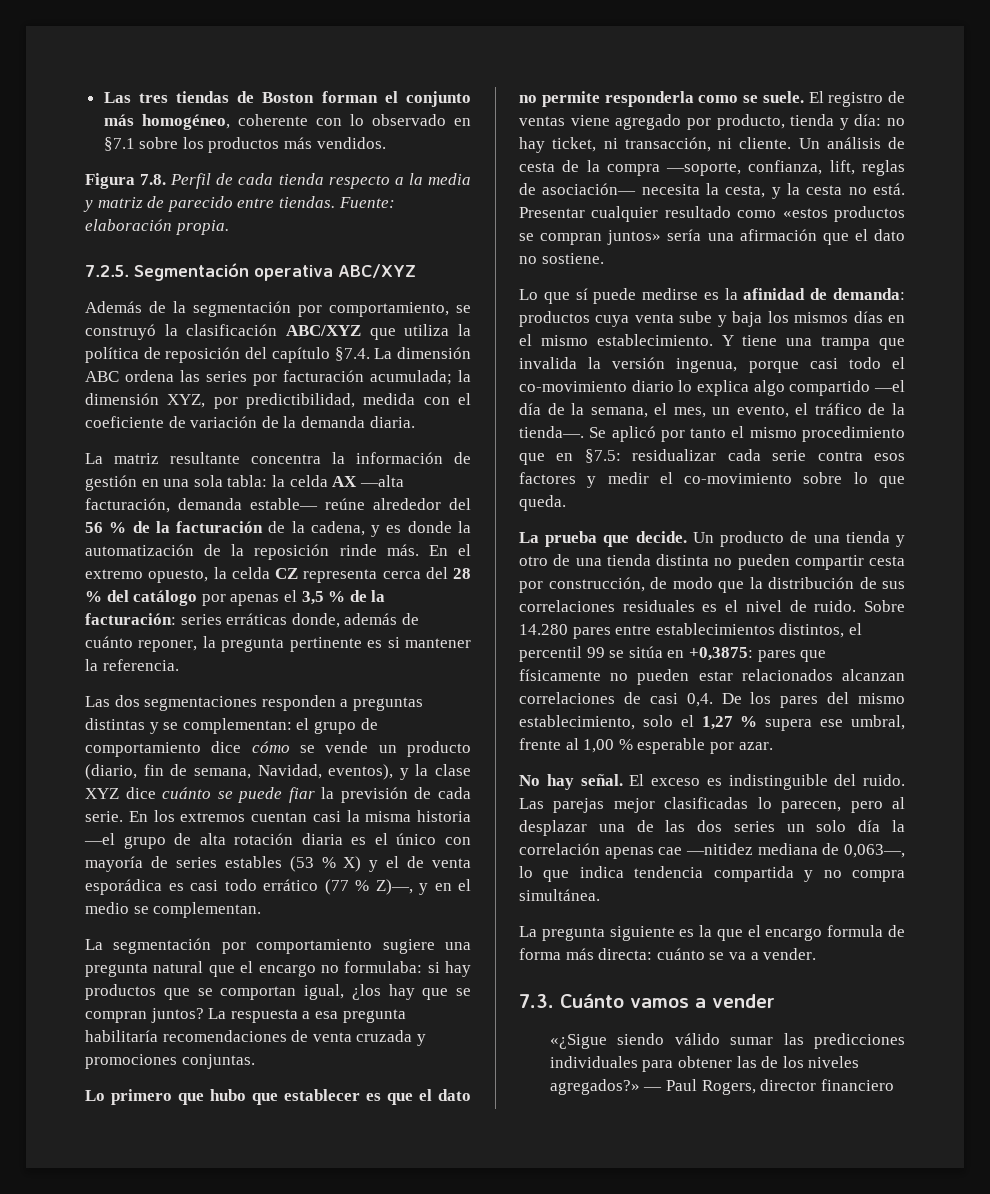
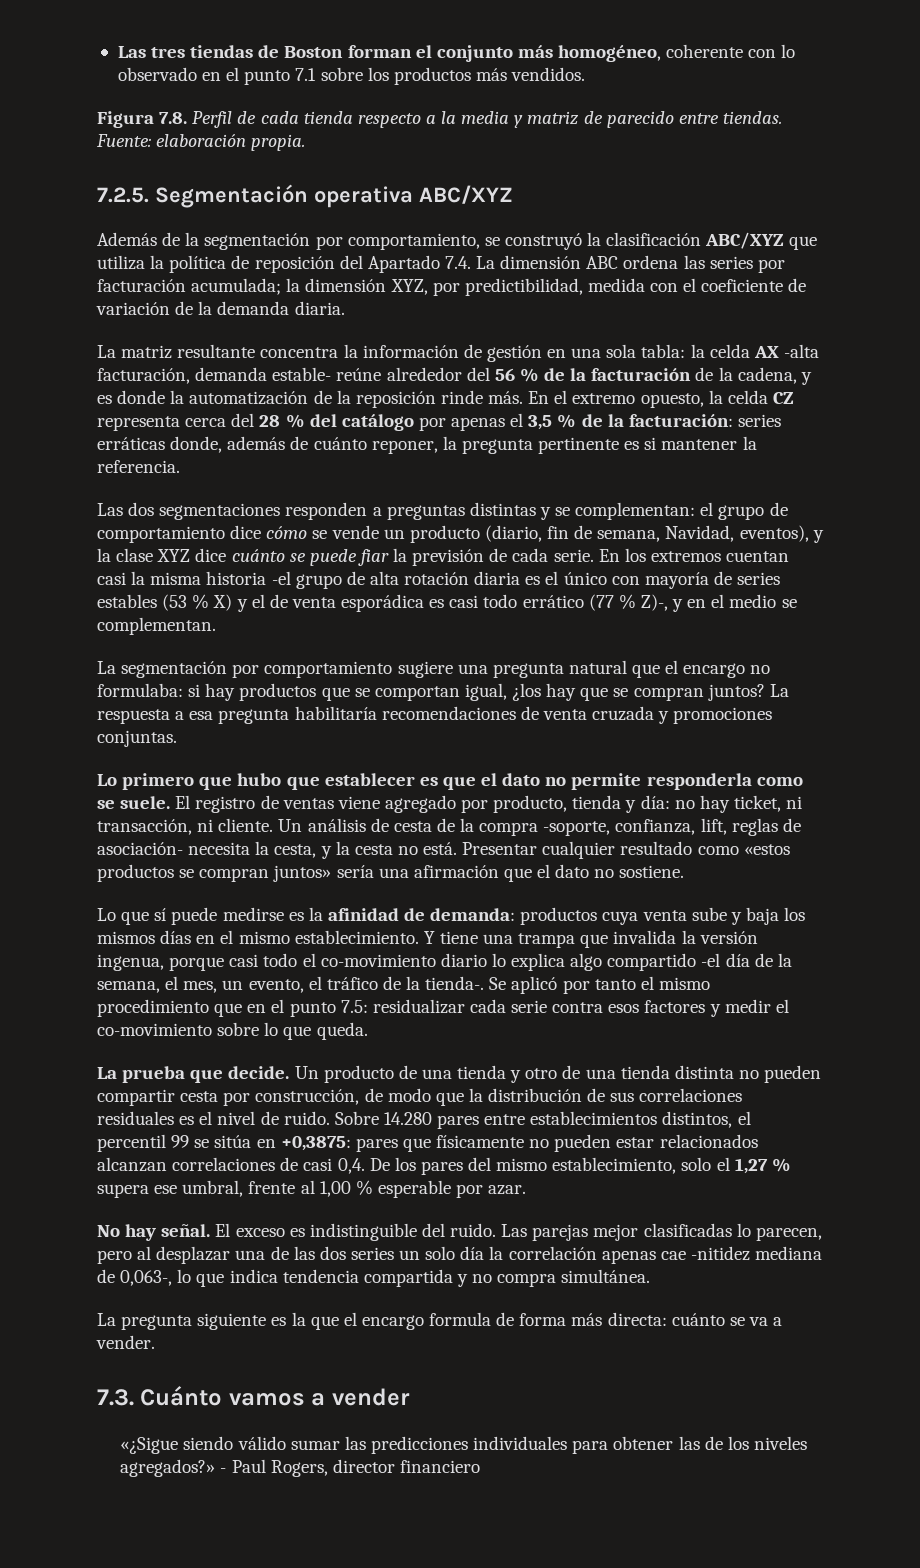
[103,137,135,151] §7.1 -> [226,67,317,85] el punto 7.1
[271,347,370,363] capítulo §7.4. -> [367,255,471,273] Apartado 7.4.
[359,475,404,487] —alta -> [783,344,819,358] -alta
[250,498,318,510] estable— -> [272,367,332,381] estable-
[84,833,115,845] —el -> [271,571,291,585] -el
[375,879,413,895] Z)—, -> [640,594,668,611] Z)-,
[666,162,742,176] —soporte, -> [543,821,611,836] -soporte,
[542,183,637,195] asociación— -> [97,842,183,855] asociación-
[874,380,905,392] —el -> [701,953,721,967] -el
[519,426,584,438] tienda—. -> [425,976,485,990] tienda-.
[584,449,621,463] §7.5: -> [271,999,368,1017] el punto 7.5:
[686,843,753,855] —nitidez -> [690,1246,750,1261] -nitidez
[844,844,905,858] 0,063—, -> [120,1270,173,1286] 0,063-,
[643,1087,663,1091] — -> [220,1468,227,1473] -

